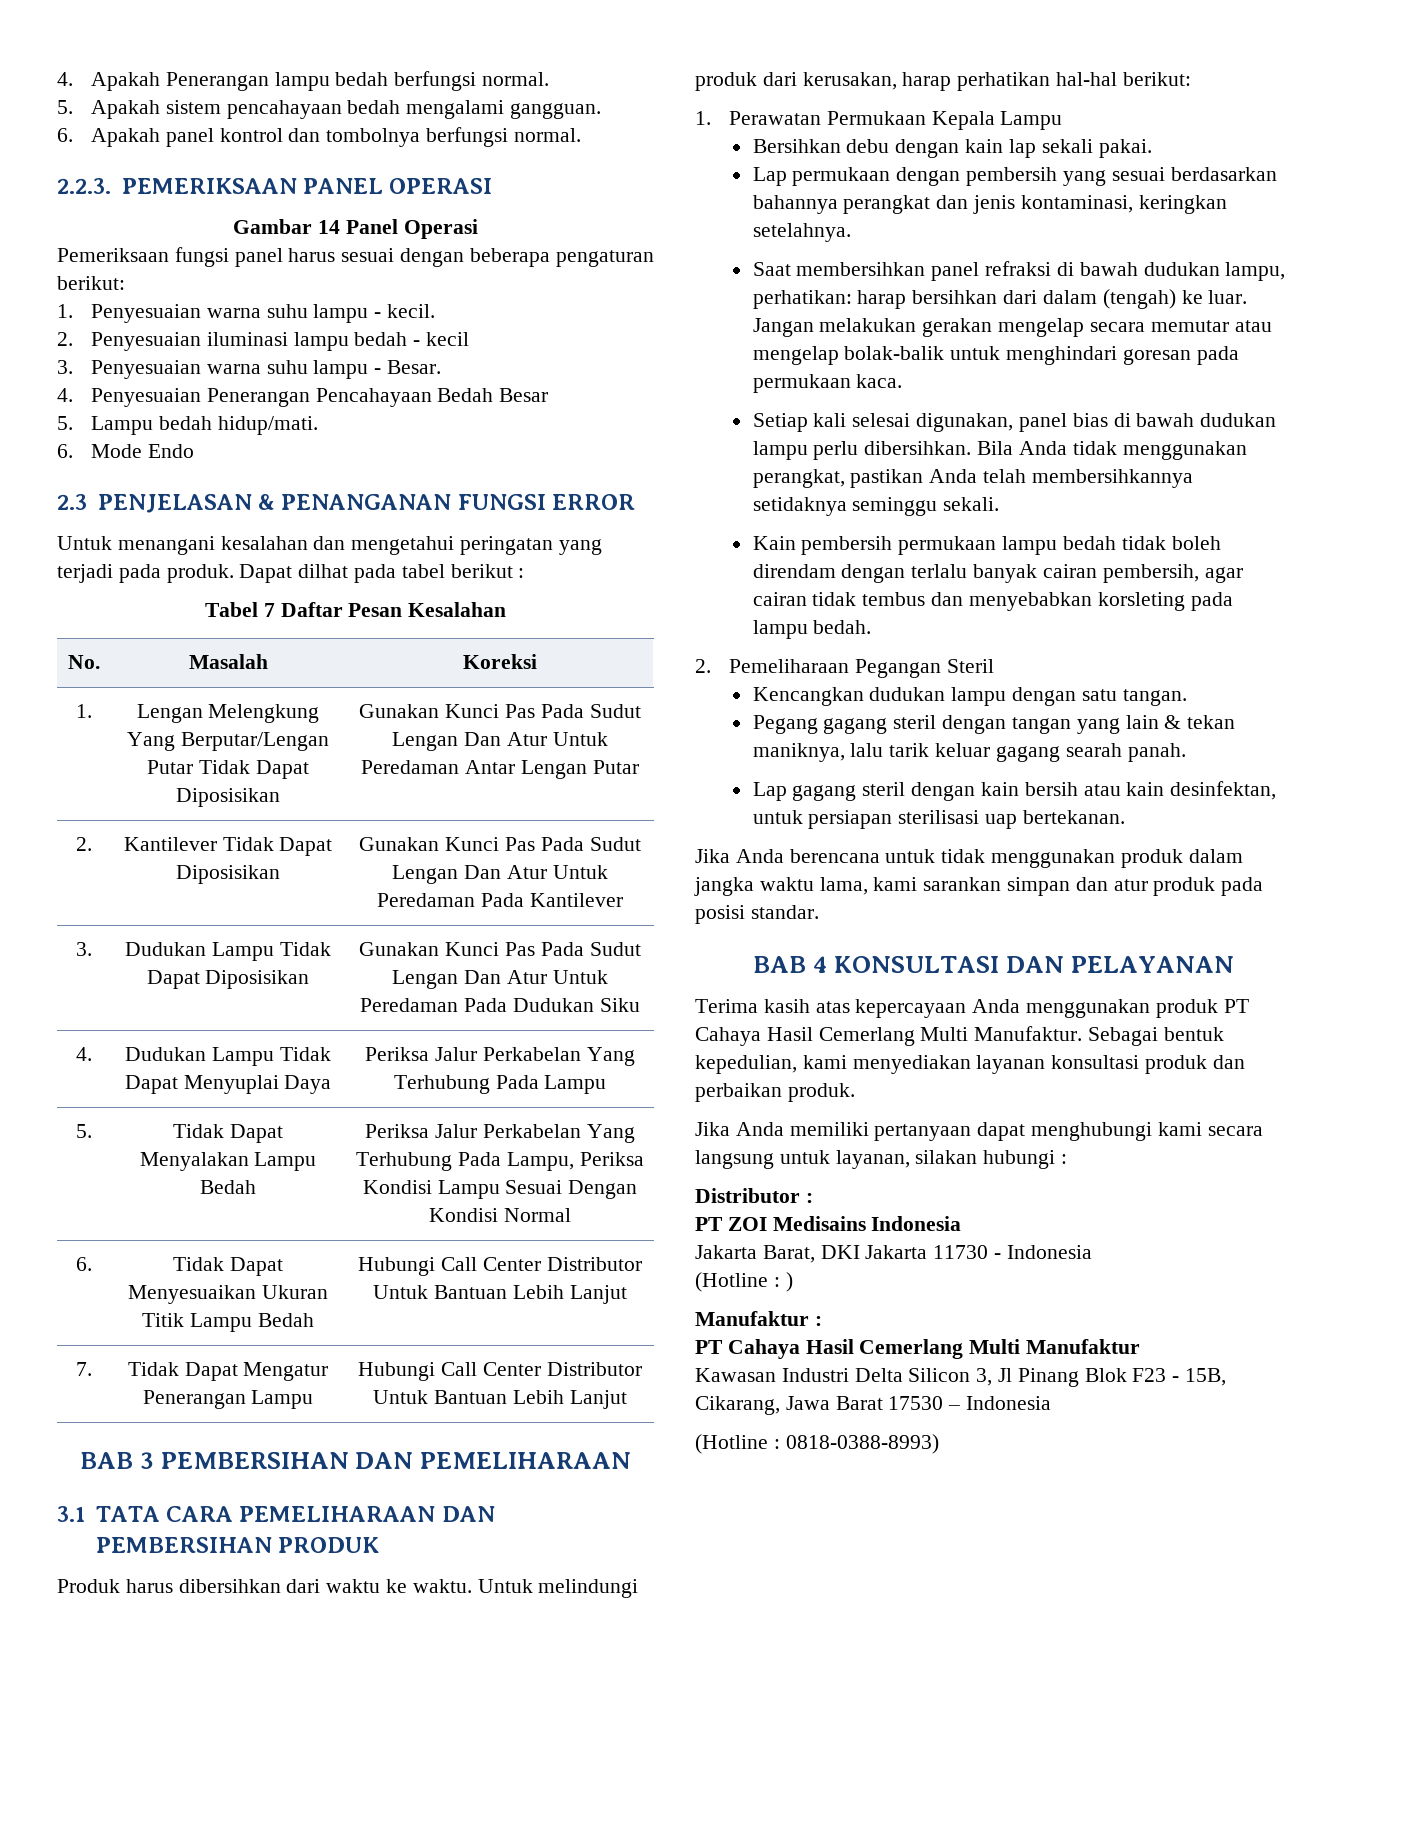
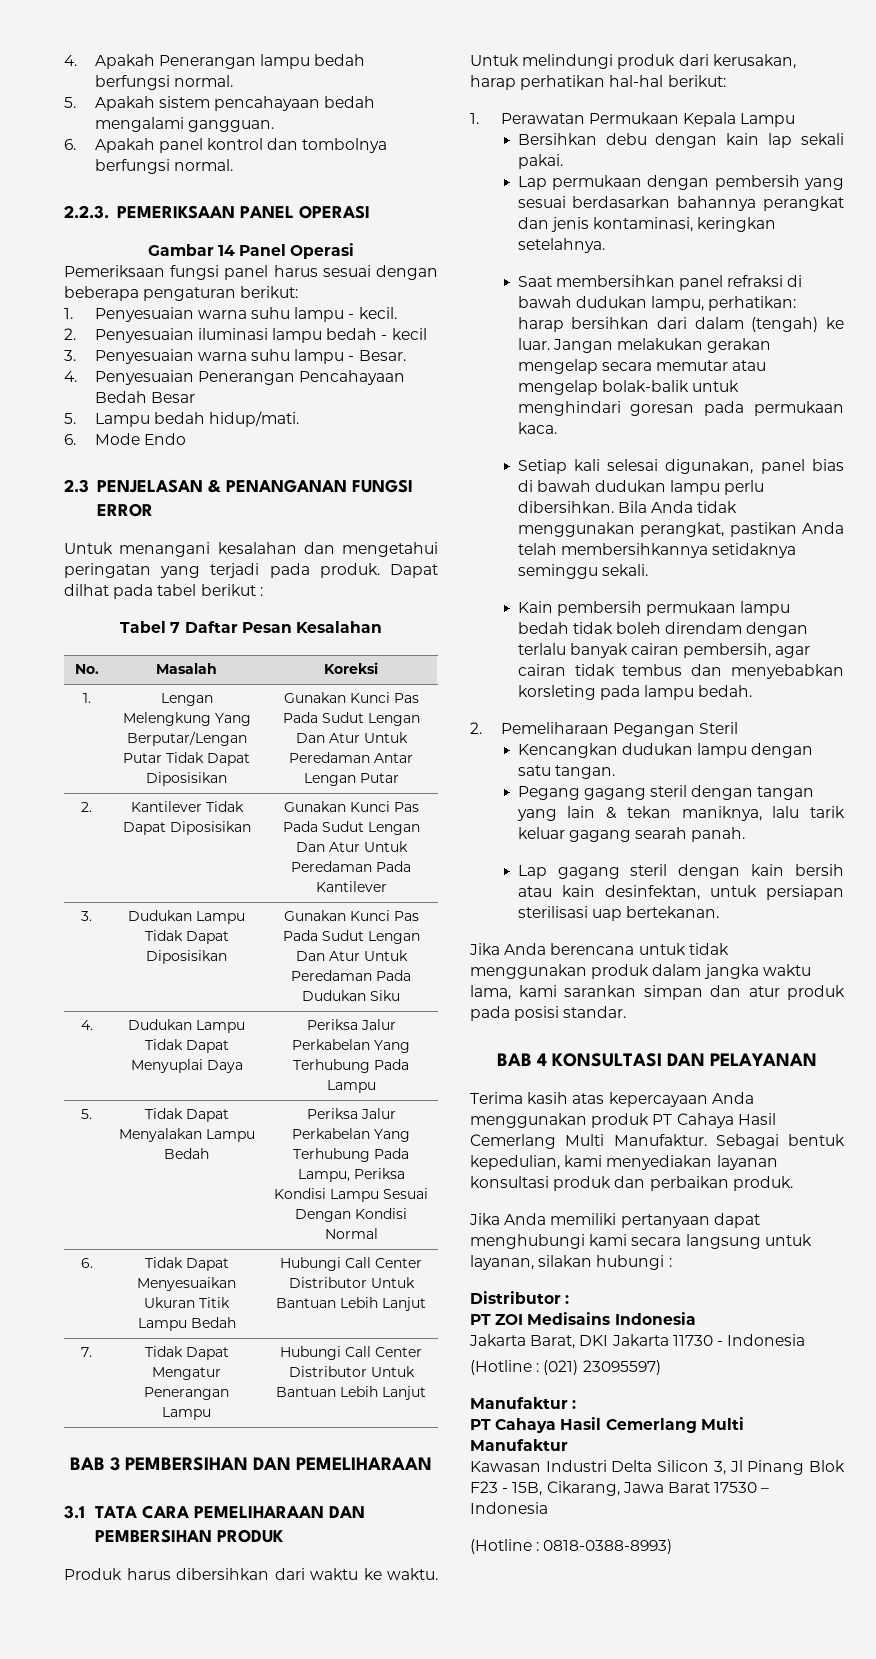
[785,1272,793,1292] ) -> [543,1360,661,1375] (021) 23095597)

